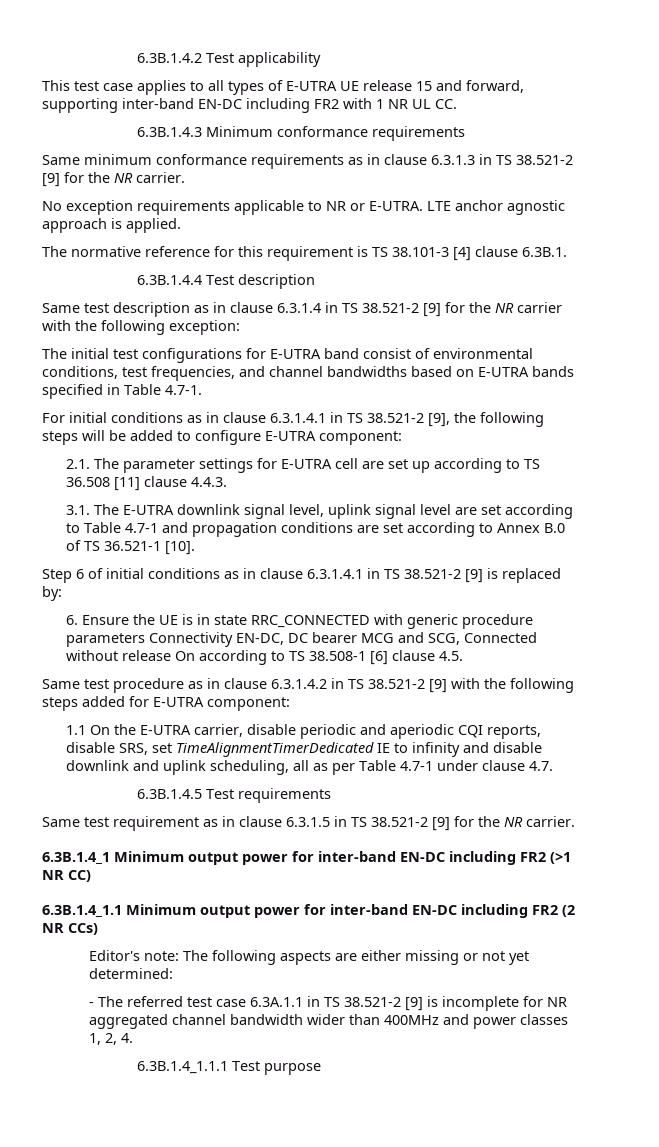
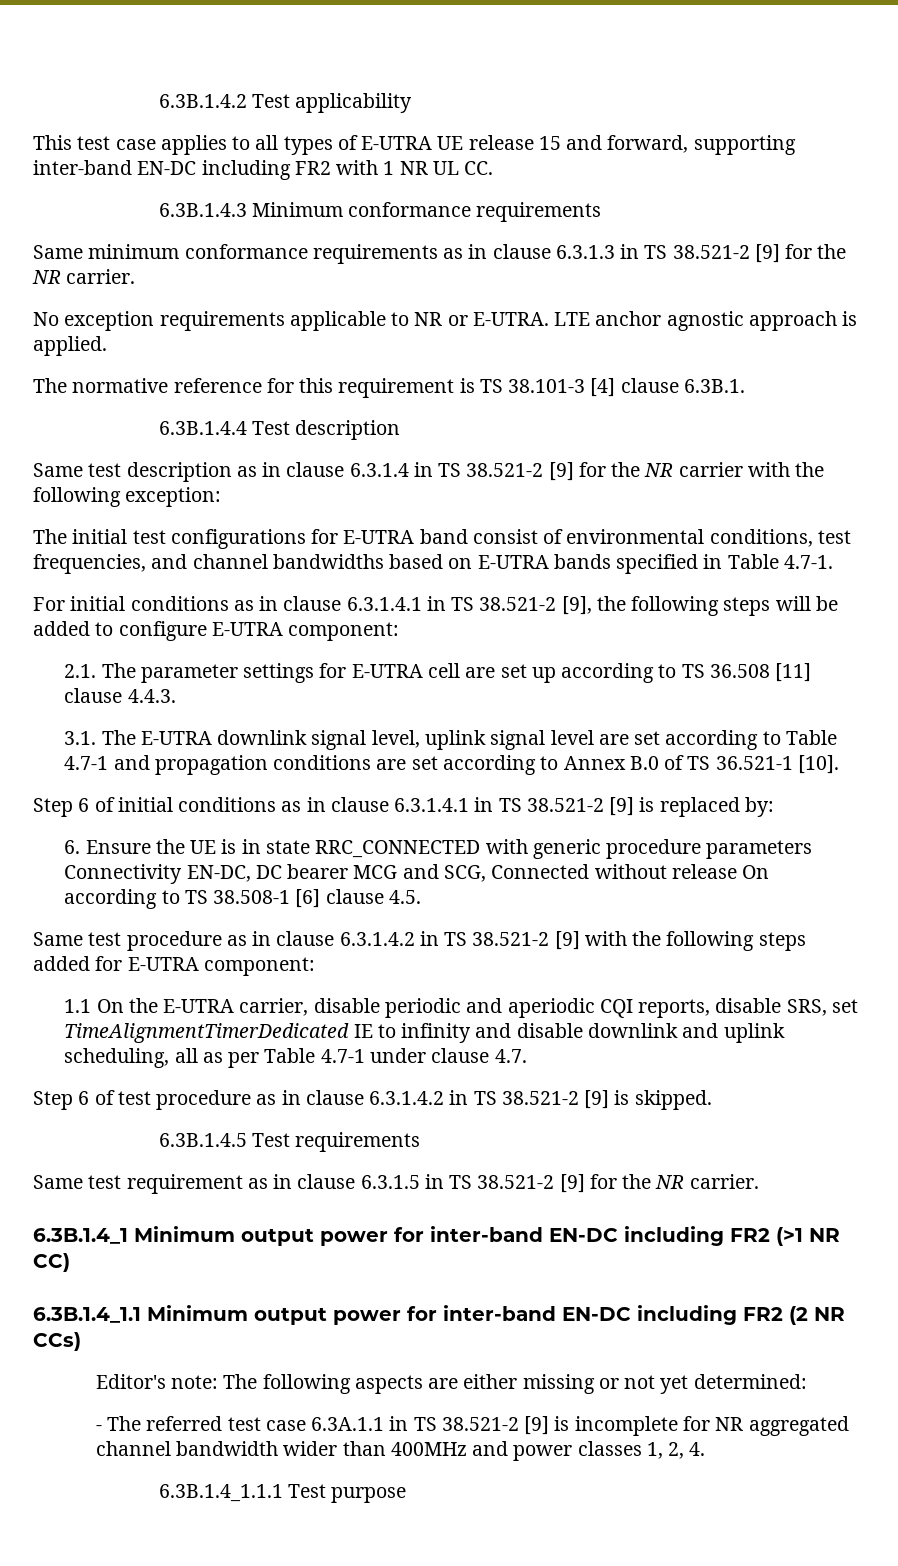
(553, 766) none -> [33,1090,712,1110] // Step 6 of test procedure as in clause 6.3.1.4.2 in TS 38.521-2 [9] is skipped.

